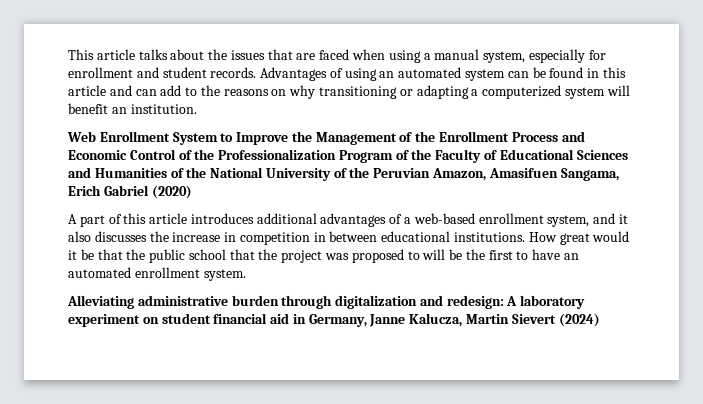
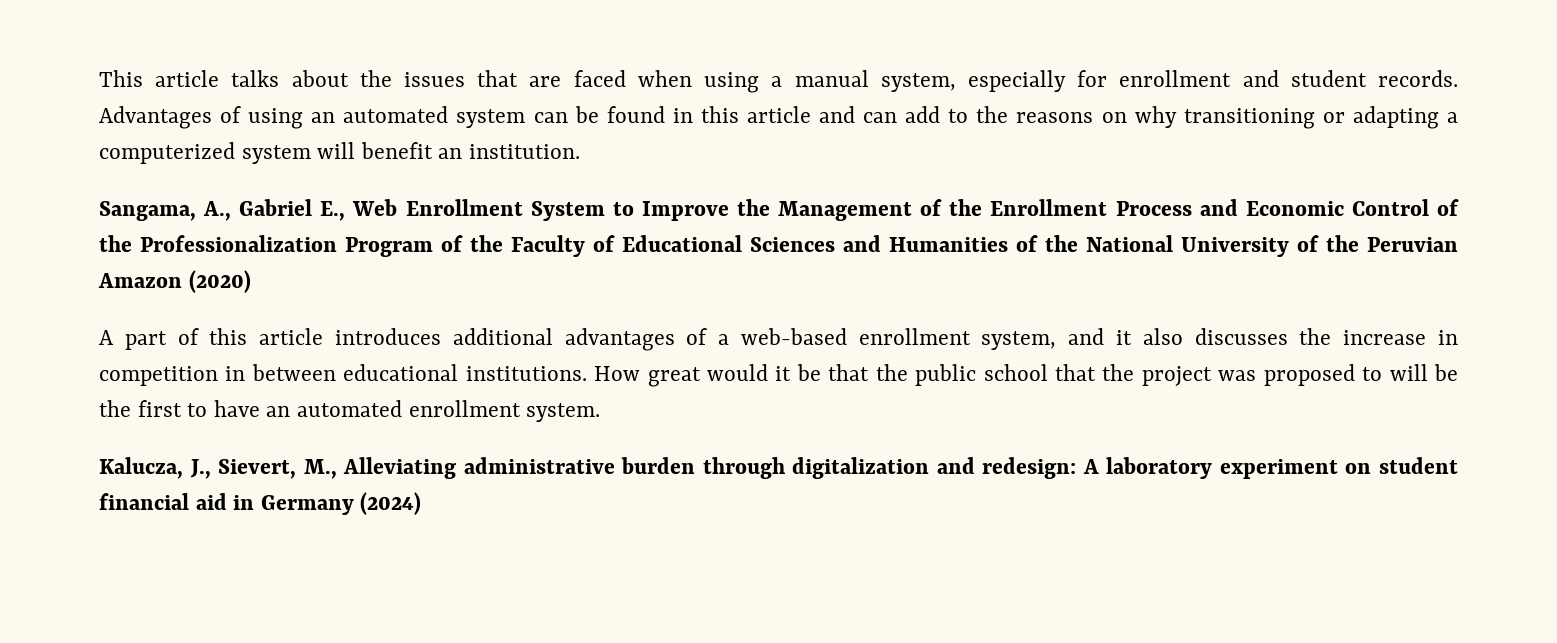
(197, 109) none -> [99,199,346,221] Sangama, A., Gabriel E.,
[432,168,619,181] [68,185,149,196] Amazon, Amasifuen Sangama, Erich Gabriel -> [98,273,182,288] Amazon
(246, 275) none -> [99,457,337,479] Kalucza, J., Sievert, M.,
[308,313,556,327] Germany, Janne Kalucza, Martin Sievert -> [260,495,354,515] Germany

